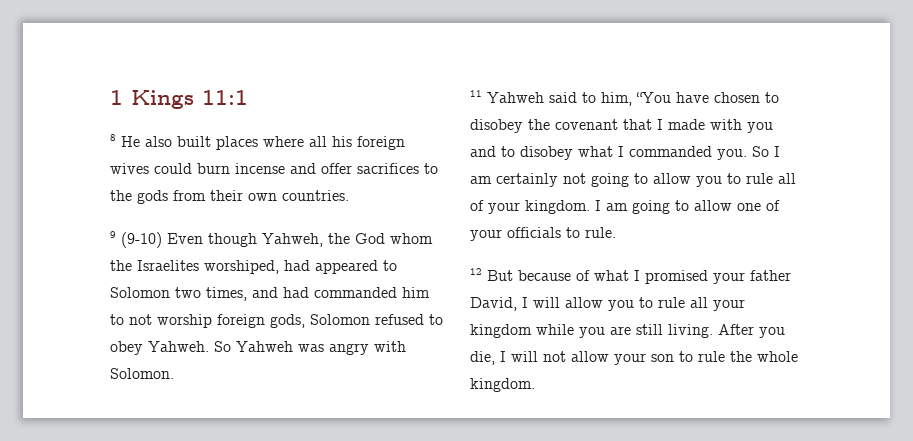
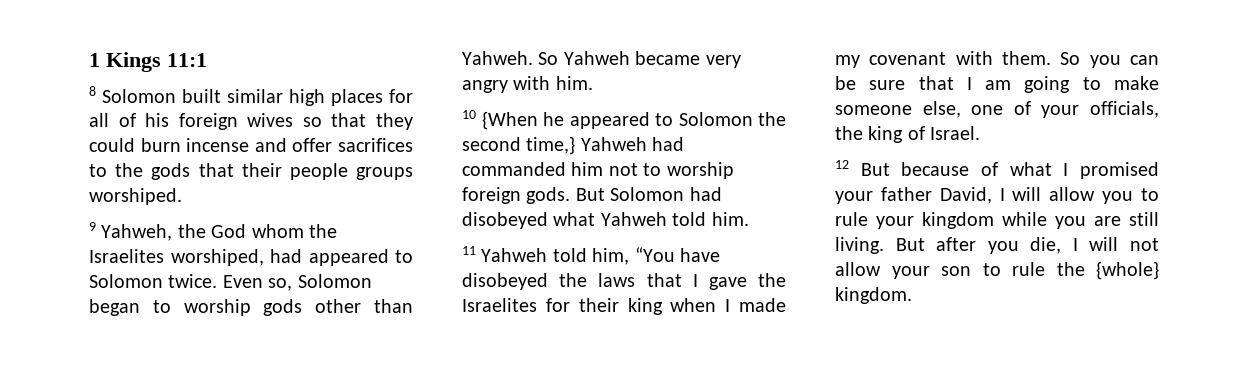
[121,136,405,150] [110,163,149,174] He also built places where all his foreign wives -> [102,89,413,106] [89,113,413,130] Solomon built similar high places for all of his foreign wives so that they
[173,190,349,201] [110,231,257,248] from their own countries. // 9 (9-10) Even though -> [198,163,414,180] [89,188,182,205] [89,222,96,231] that their people groups worshiped. // 9
[175,287,430,301] [110,314,443,328] [110,341,406,355] [110,368,174,379] two times, and had commanded him to not worship foreign gods, Solomon refused to obey Yahweh. So Yahweh was angry with Solomon. -> [168,274,372,291] [89,299,414,316] [462,51,741,68] [462,76,593,93] [462,110,786,130] [462,136,685,155] [462,162,734,179] [462,187,722,204] [462,212,749,229] twice. Even so, Solomon began to worship gods other than Yahweh. So Yahweh became very angry with him. // 10 {When he appeared to Solomon the second time,} Yahweh had commanded him not to worship foreign gods. But Solomon had disobeyed what Yahweh told him.
[549,92,596,103] said to -> [552,248,587,262] told
[714,92,779,103] [470,119,773,133] [470,146,780,160] [470,173,796,187] [470,200,780,214] [470,227,616,241] chosen to disobey the covenant that I made with you and to disobey what I commanded you. So I am certainly not going to allow you to rule all of your kingdom. I am going to allow one of your officials to rule. -> [462,273,786,290] [462,298,786,315] [835,51,1159,68] [835,76,1159,93] [835,101,1159,118] [835,126,981,143] disobeyed the laws that I gave the Israelites for their king when I made my covenant with them. So you can be sure that I am going to make someone else, one of your officials, the king of Israel.
[690,297,708,308] all -> (868, 219) none
[718,324,754,335] After -> [895,237,977,251] But after
[757,351,798,362] whole -> [1096,261,1159,280] {whole}

